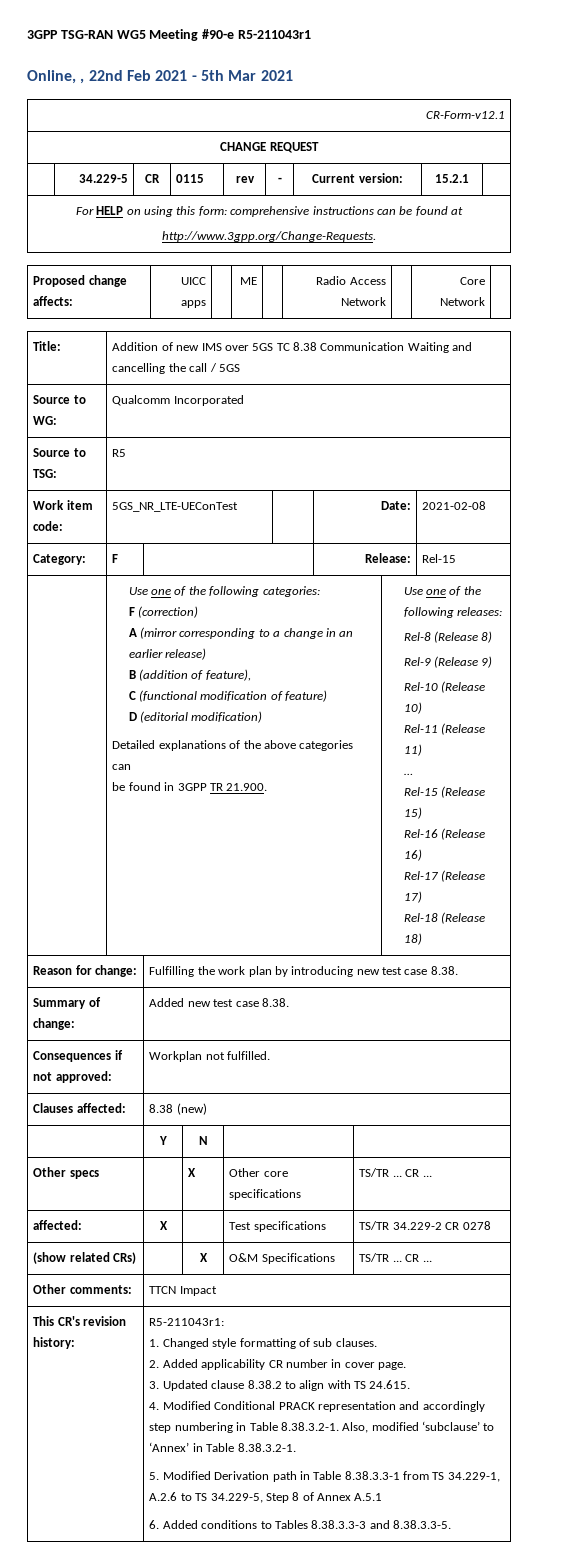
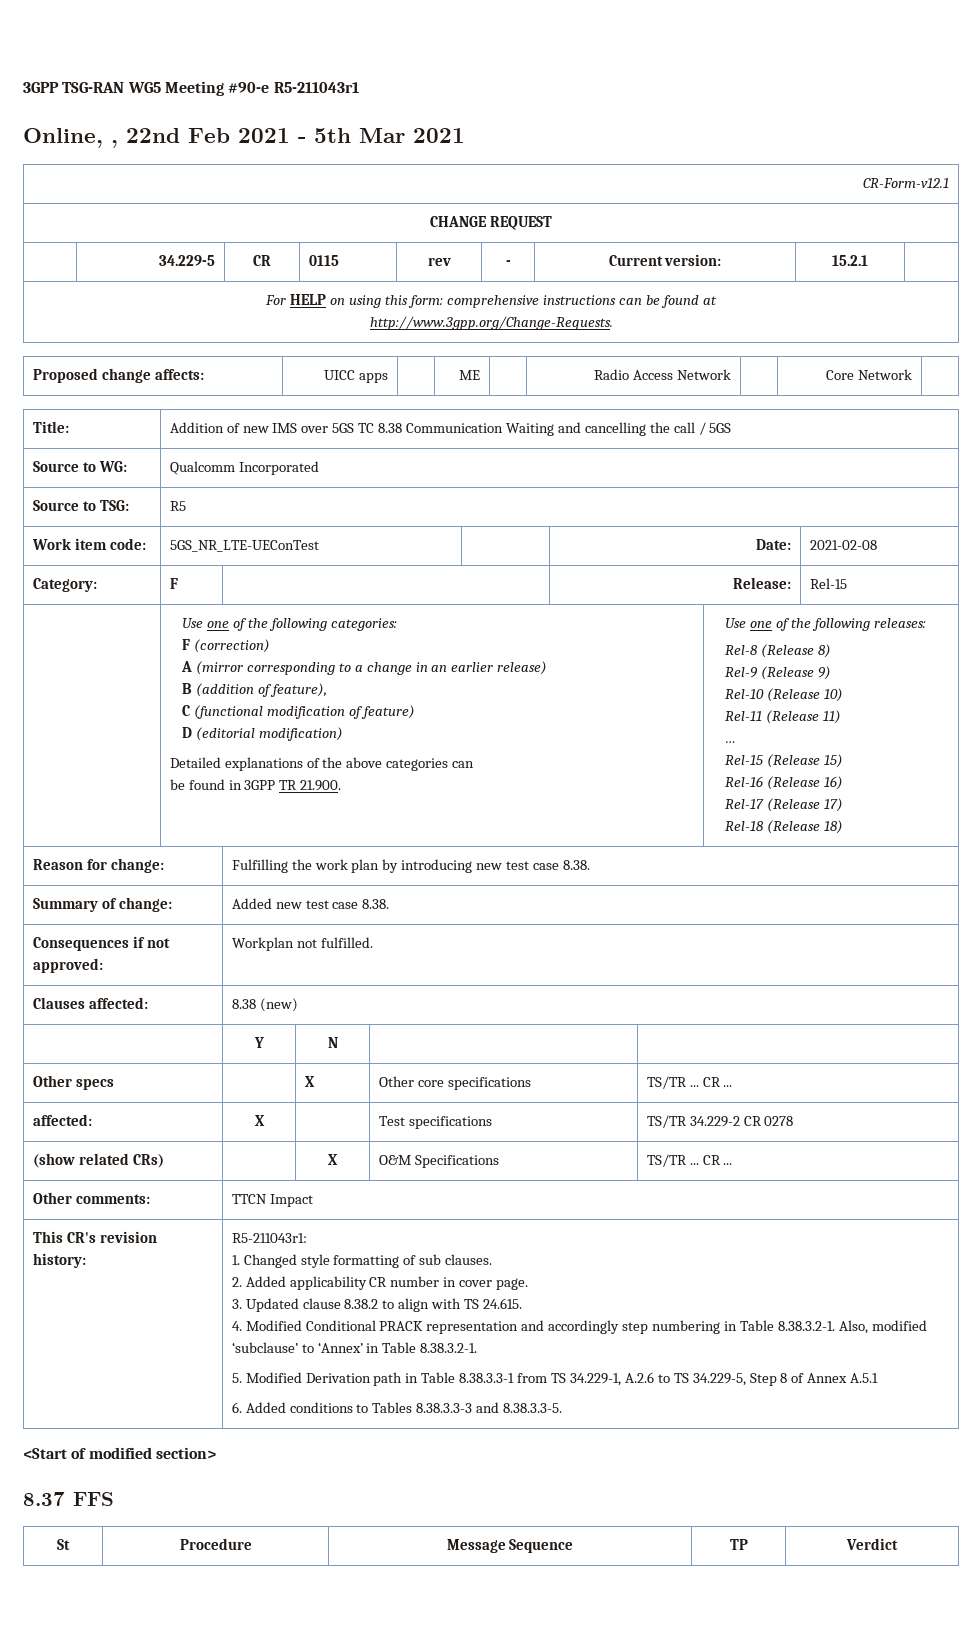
(452, 1524) none -> [23,1447,216,1459] [23,1492,114,1506] [57,1539,70,1550] [179,1538,252,1550] [446,1539,574,1553] [729,1539,748,1550] [846,1538,898,1550] // <Start of modified section> // 8.37 FFS // St | Procedure | Message Sequence | TP | Verdict

